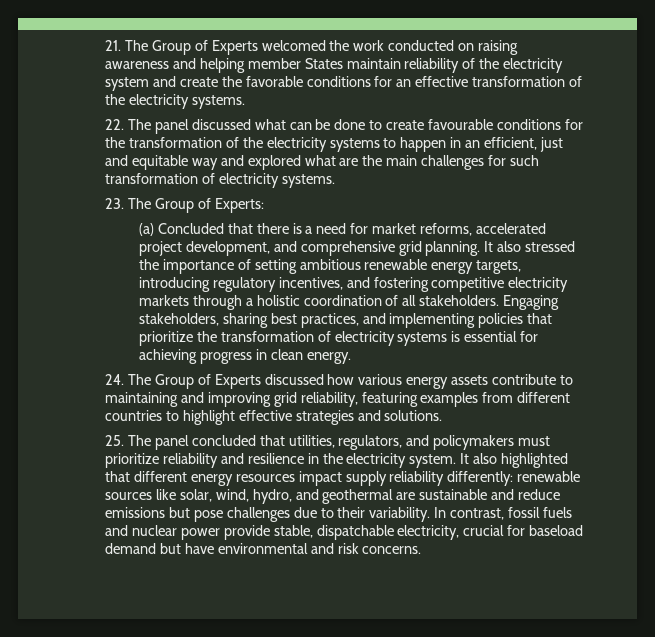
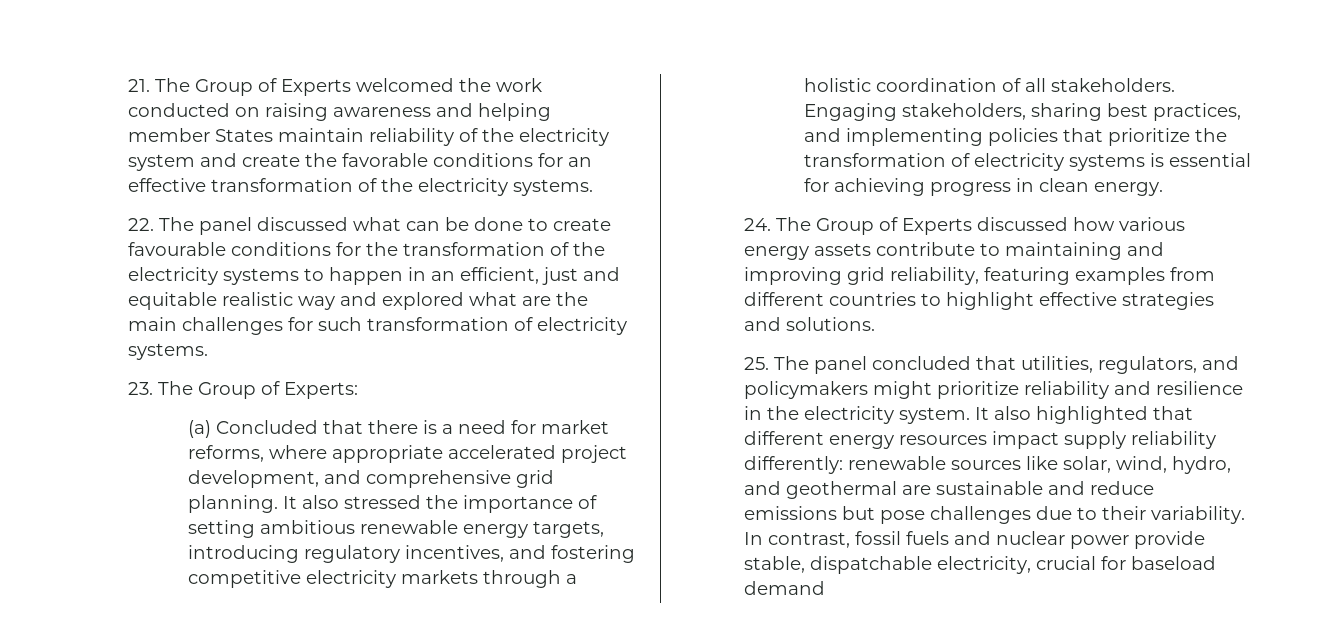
(188, 162) none -> [221,292,293,306] realistic
(473, 229) none -> [268,445,443,463] where appropriate
[518,436,551,446] must -> [872,381,932,399] might
[159,543,422,554] but have environmental and risk concerns. -> (825, 588) none

